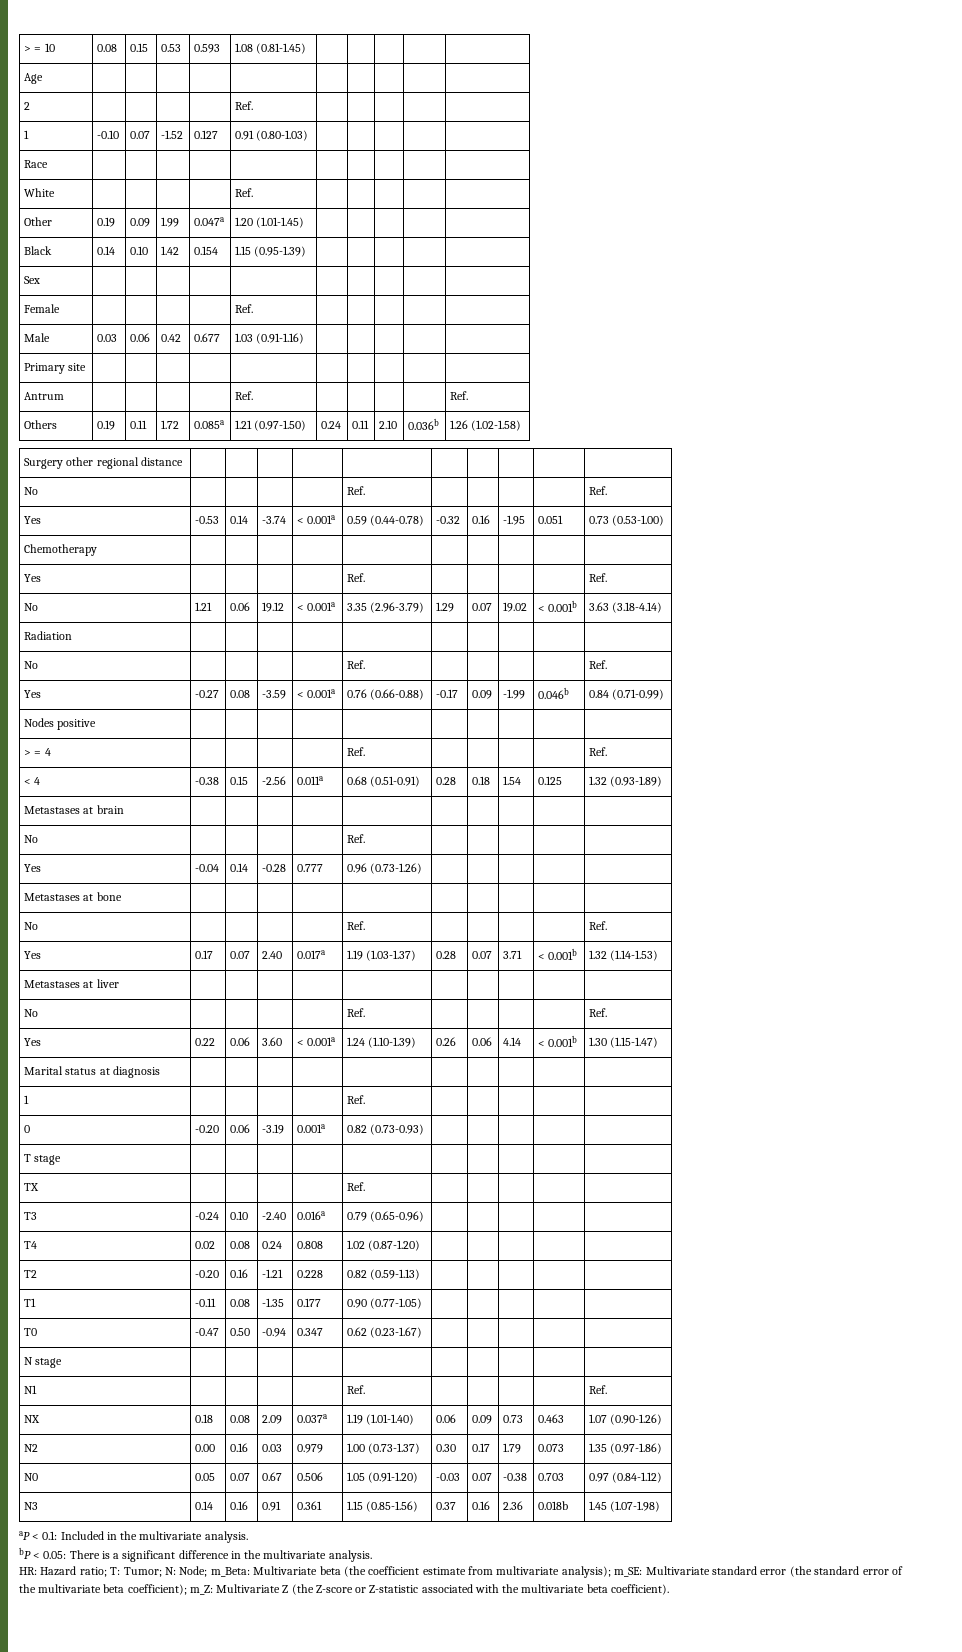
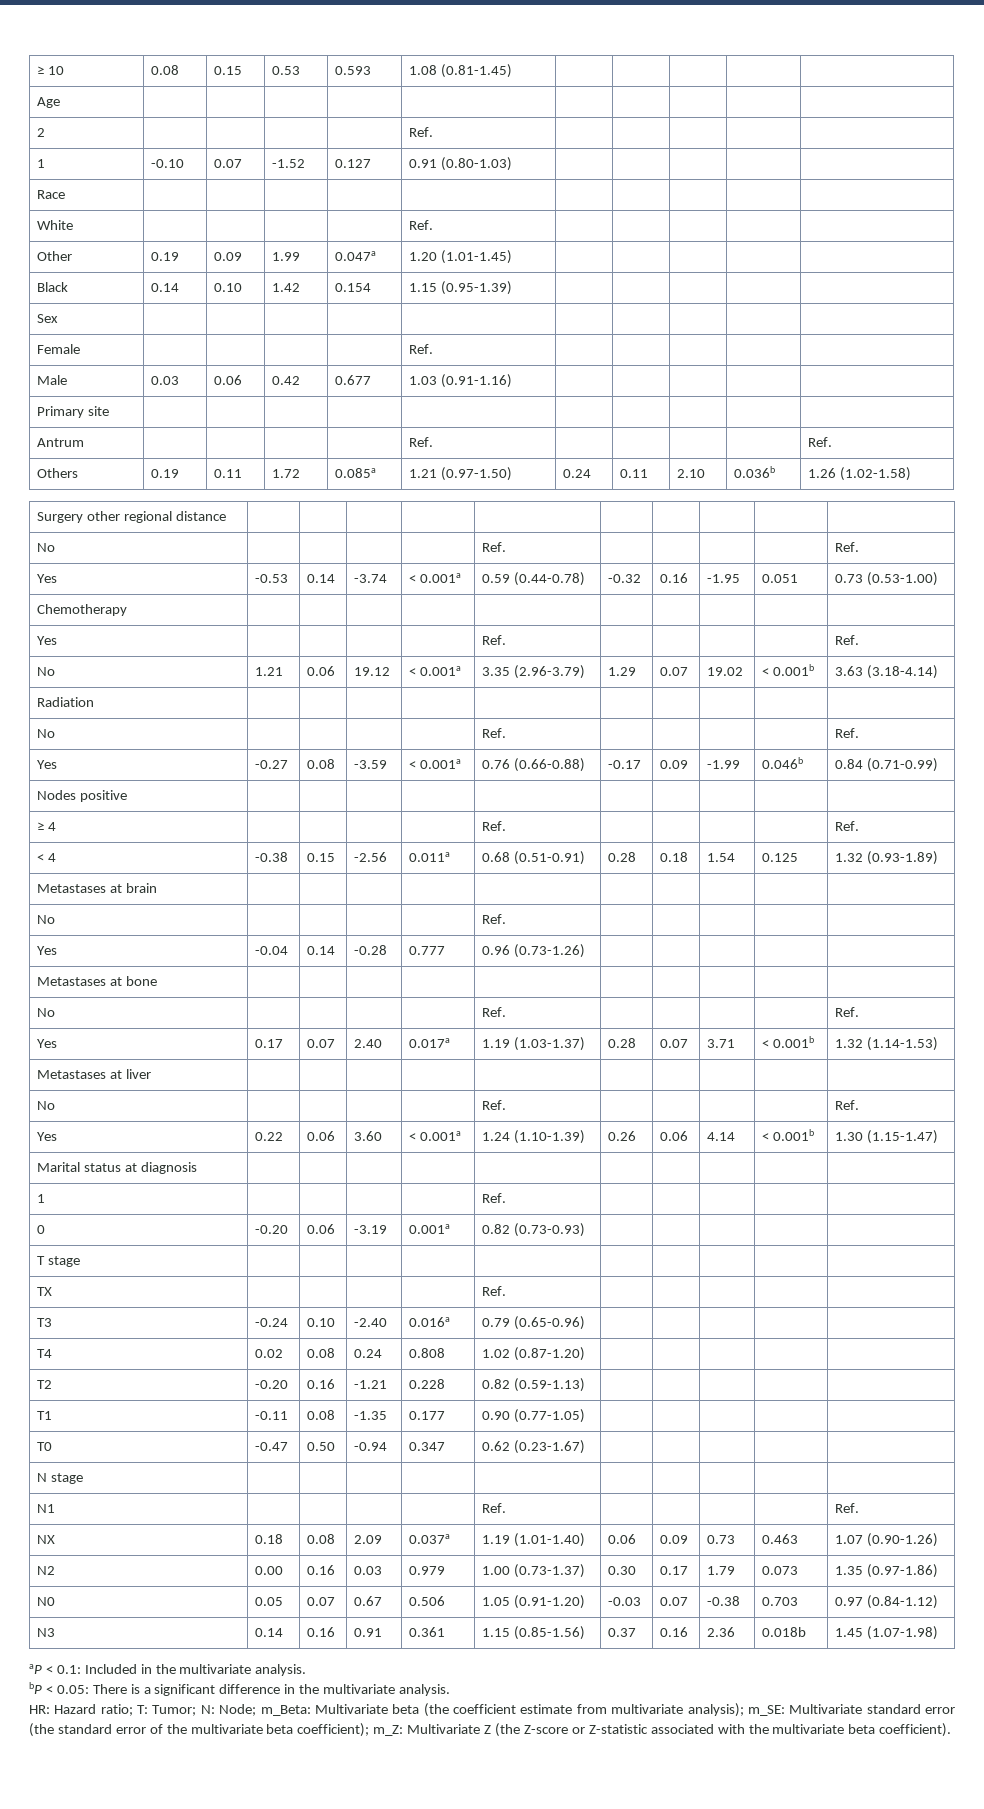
[24,46,42,52] > = -> [36,66,44,75] ≥
[24,750,42,756] > = -> [36,822,44,831] ≥

